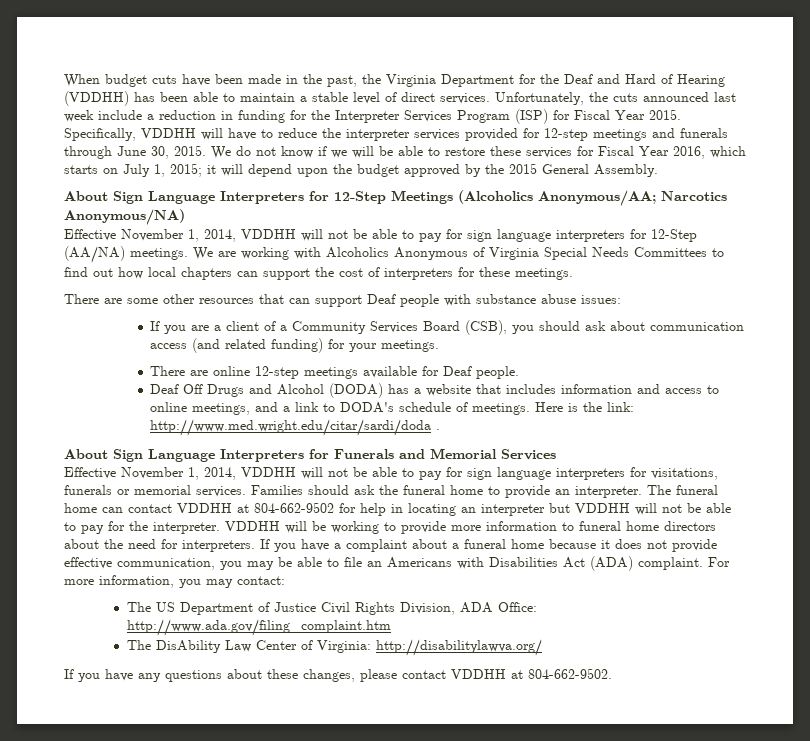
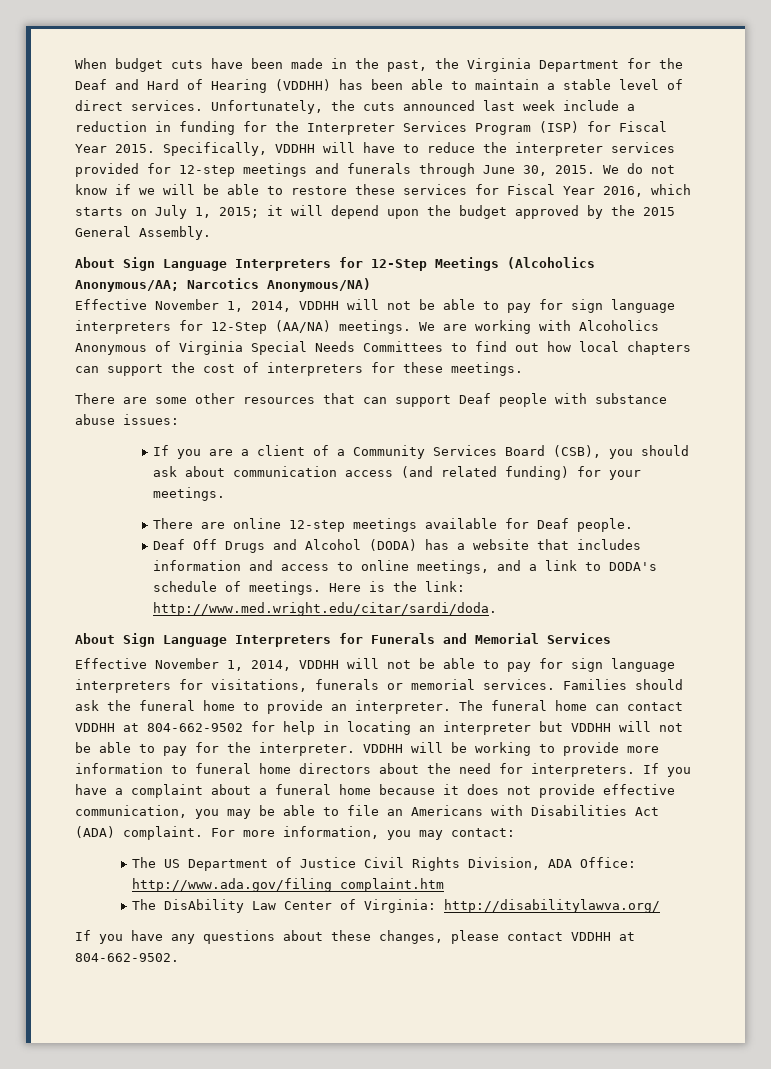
[150,419,441,436] http://www.med.wright.edu/citar/sardi/doda . -> [153,602,498,616] http://www.med.wright.edu/citar/sardi/doda.

